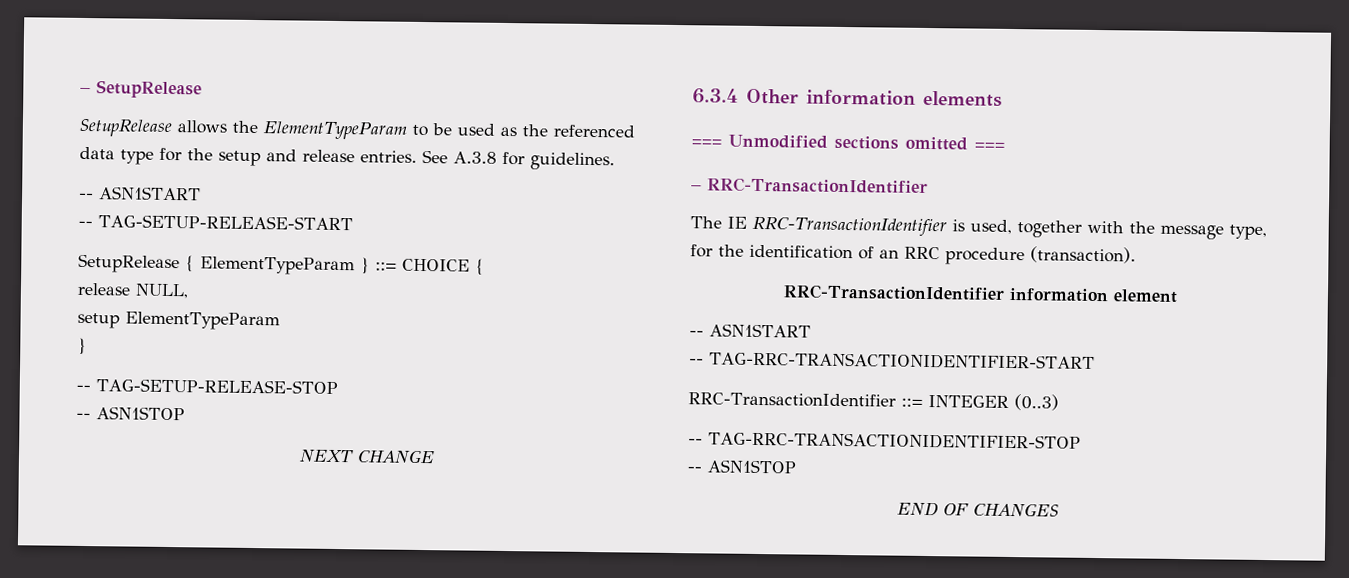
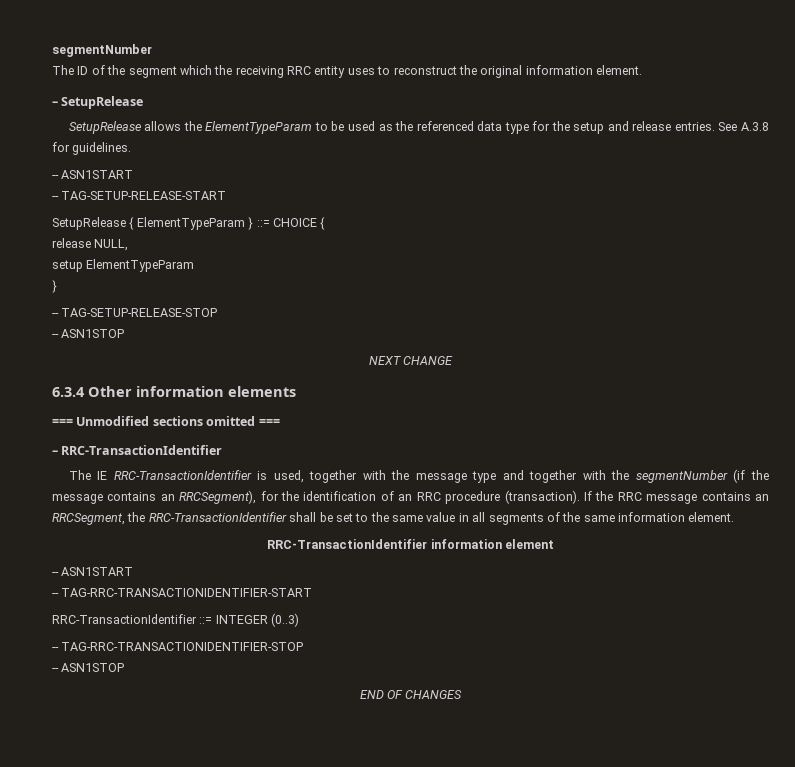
(80, 90) none -> [52,44,152,57] [52,65,642,78] segmentNumber // The ID of the segment which the receiving RRC entity uses to reconstruct the original information element. //
[1228,224,1267,241] type, -> [472,469,769,483] [52,490,257,504] type and together with the segmentNumber (if the message contains an RRCSegment),
(1136, 255) none -> [583,491,769,504] [52,512,735,525] If the RRC message contains an RRCSegment, the RRC-TransactionIdentifier shall be set to the same value in all segments of the same information element.

